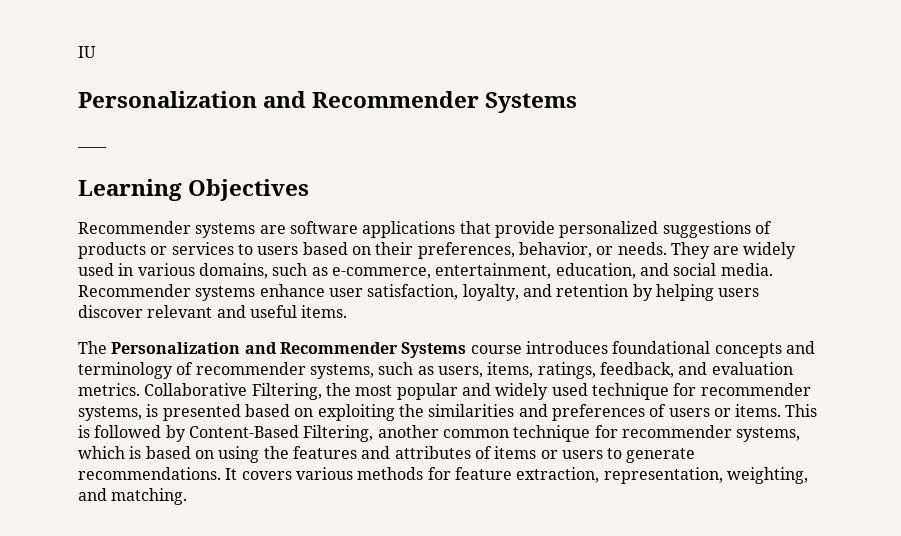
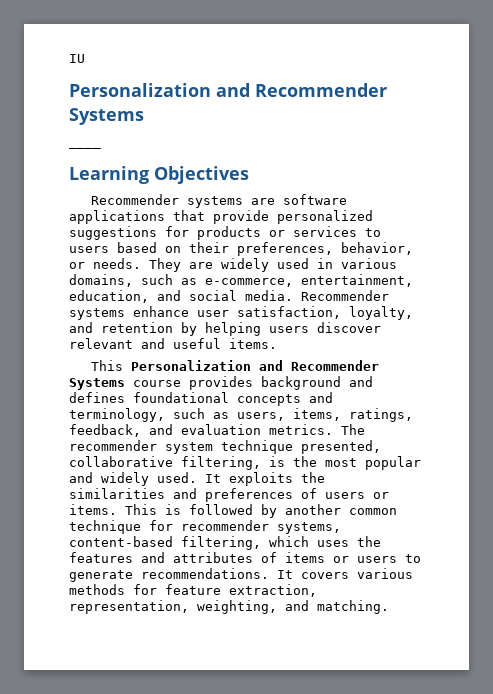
[754,221,772,234] of -> [165,226,189,237] for
[78,341,107,354] The -> [90,360,123,371] This
[525,341,815,358] [78,362,374,379] introduces foundational concepts and terminology of recommender systems, -> [189,376,373,390] [69,392,333,406] [69,408,165,422] provides background and defines foundational concepts and terminology,
[144,383,322,400] Collaborative Filtering, -> [341,424,365,435] [69,440,381,454] [69,456,285,470] The recommender system technique presented, collaborative filtering, is
[551,383,811,400] [78,404,395,421] used technique for recommender systems, is presented based on exploiting -> [157,472,293,486] used. It exploits
[188,425,374,442] Content-Based Filtering, -> (277, 511) none
[78,446,260,463] which is based on using -> [69,536,349,550] content-based filtering, which uses

